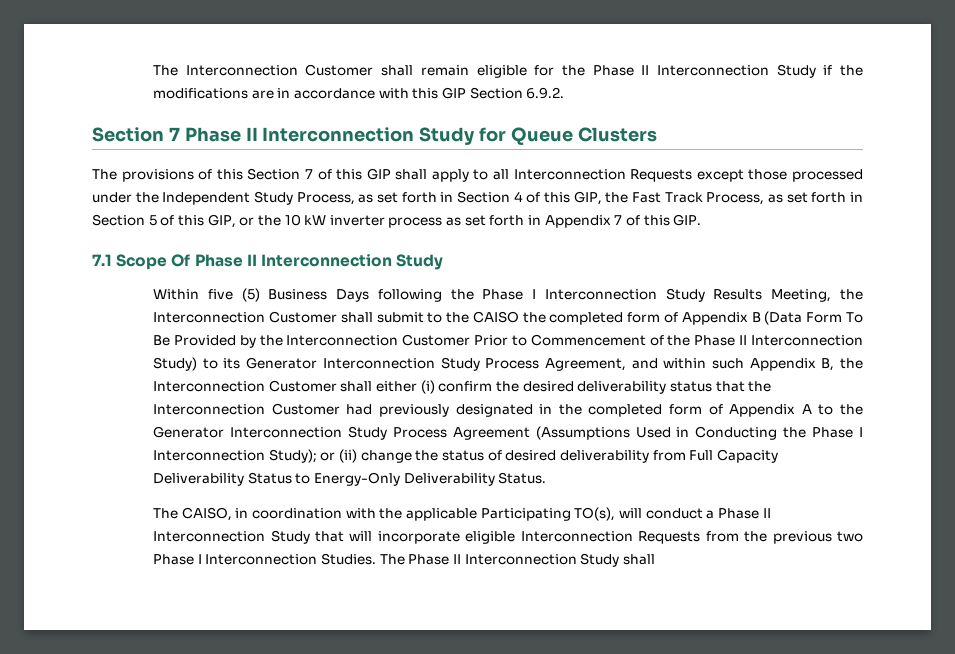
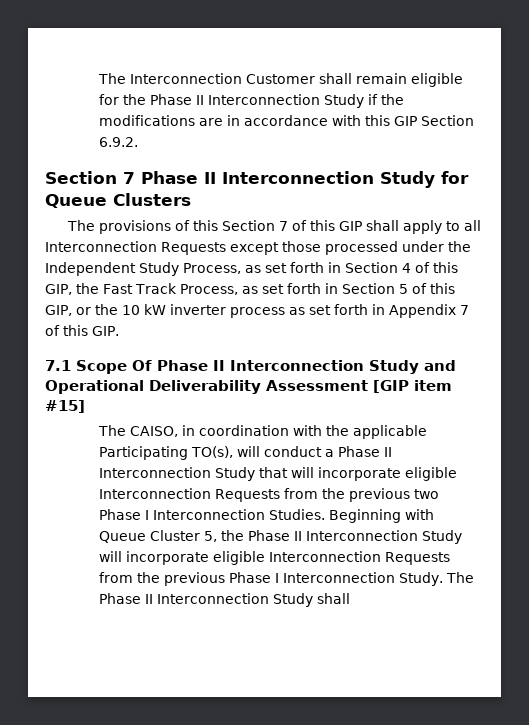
[153,288,863,302] [153,311,864,325] [153,334,864,348] [153,357,863,371] [153,380,772,394] [153,403,863,417] [153,426,864,440] [153,449,778,463] [153,472,547,486] // Within five (5) Business Days following the Phase I Interconnection Study Results Meeting, the Interconnection Customer shall submit to the CAISO the completed form of Appendix B (Data Form To Be Provided by the Interconnection Customer Prior to Commencement of the Phase II Interconnection Study) to its Generator Interconnection Study Process Agreement, and within such Appendix B, the Interconnection Customer shall either (i) confirm the desired deliverability status that the Interconnection Customer had previously designated in the completed form of Appendix A to the Generator Interconnection Study Process Agreement (Assumptions Used in Conducting the Phase I Interconnection Study); or (ii) change the status of desired deliverability from Full Capacity Deliverability Status to Energy-Only Deliverability Status. -> [424,360,456,371] [45,380,452,394] [45,400,85,413] and Operational Deliverability Assessment [GIP item #15]
(377, 559) none -> [328,509,434,523] [98,530,462,544] [98,551,450,565] [98,572,443,586] Beginning with Queue Cluster 5, the Phase II Interconnection Study will incorporate eligible Interconnection Requests from the previous Phase I Interconnection Study.

